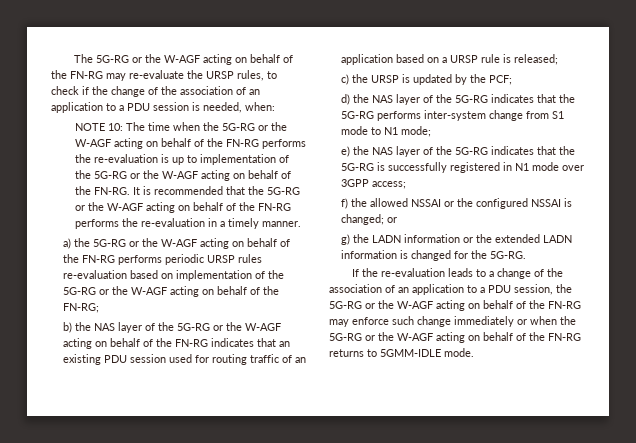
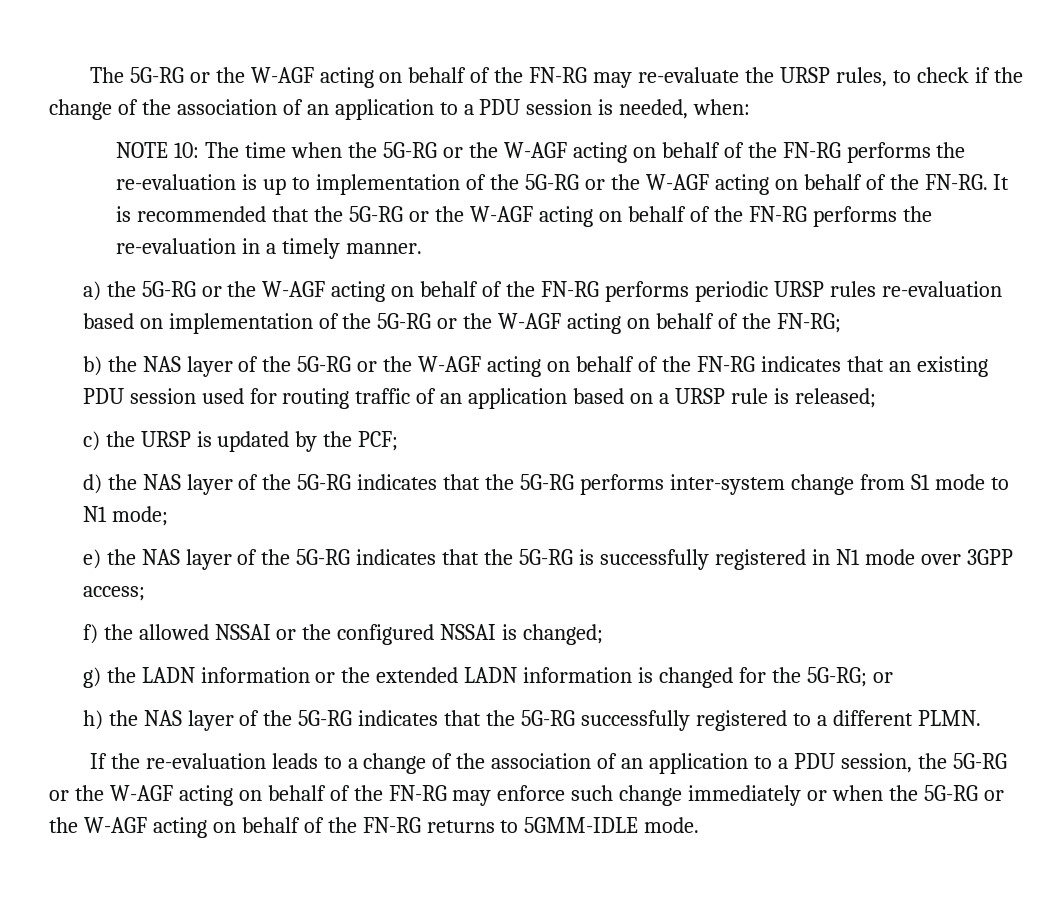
[387,217,398,223] or -> (604, 634) none
[490,251,527,259] 5G-RG. -> [806,667,893,687] [82,710,981,731] 5G-RG; or // h) the NAS layer of the 5G-RG indicates that the 5G-RG successfully registered to a different PLMN.

